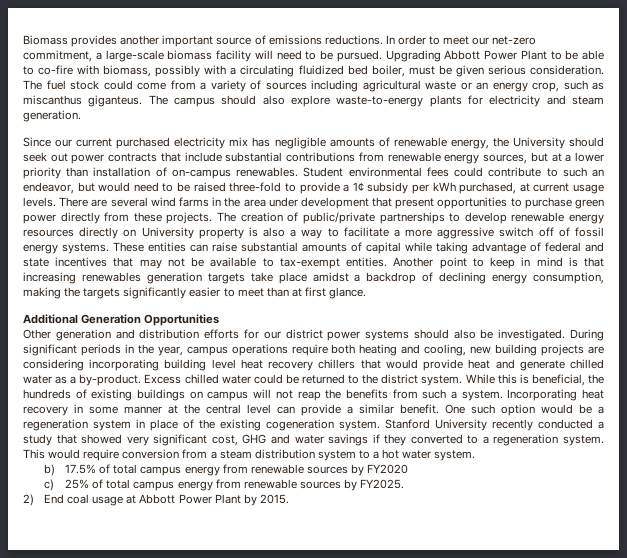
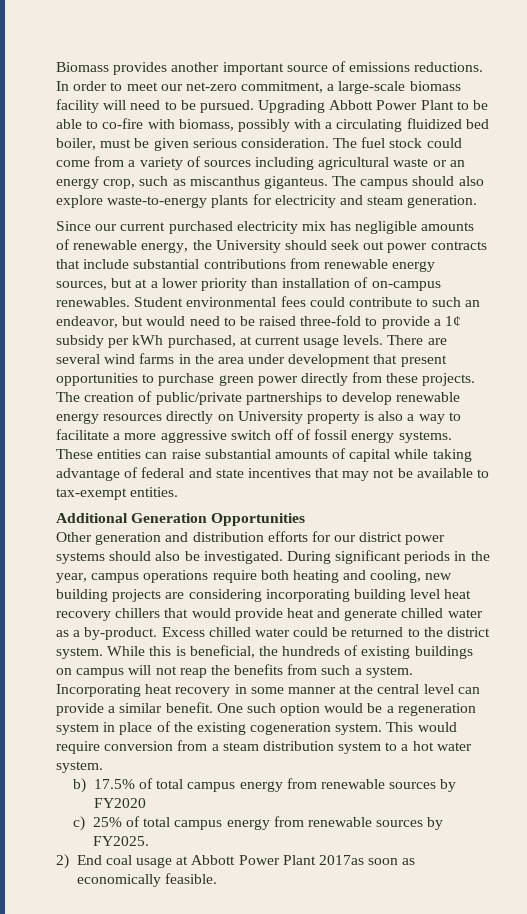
[393,257,604,269] [23,272,605,284] [23,287,367,299] Another point to keep in mind is that increasing renewables generation targets take place amidst a backdrop of declining energy consumption, making the targets significantly easier to meet than at first glance. -> (179, 492) none
[385,419,604,431] [23,434,604,446] Stanford University recently conducted a study that showed very significant cost, GHG and water savings if they converted to a regeneration system. -> (383, 729) none
[243,494,289,506] by 2015. -> [319,855,416,865] [76,873,217,887] 2017as soon as economically feasible.

